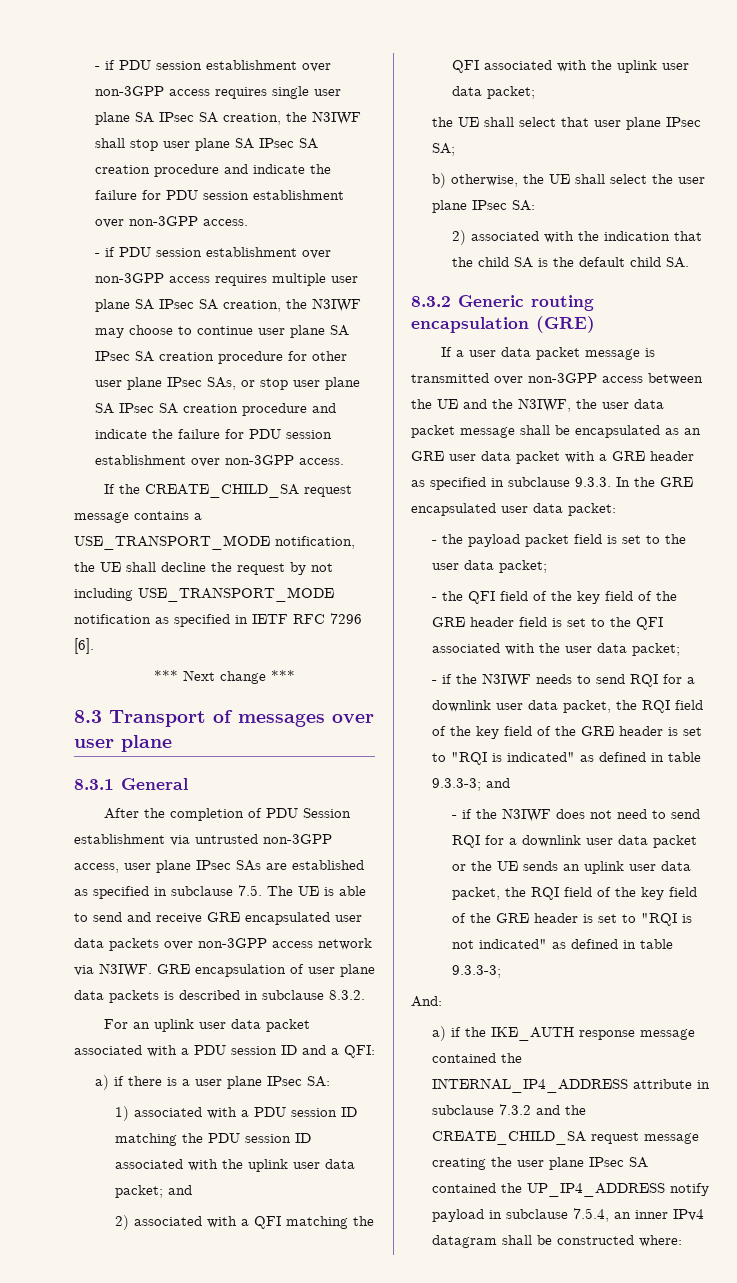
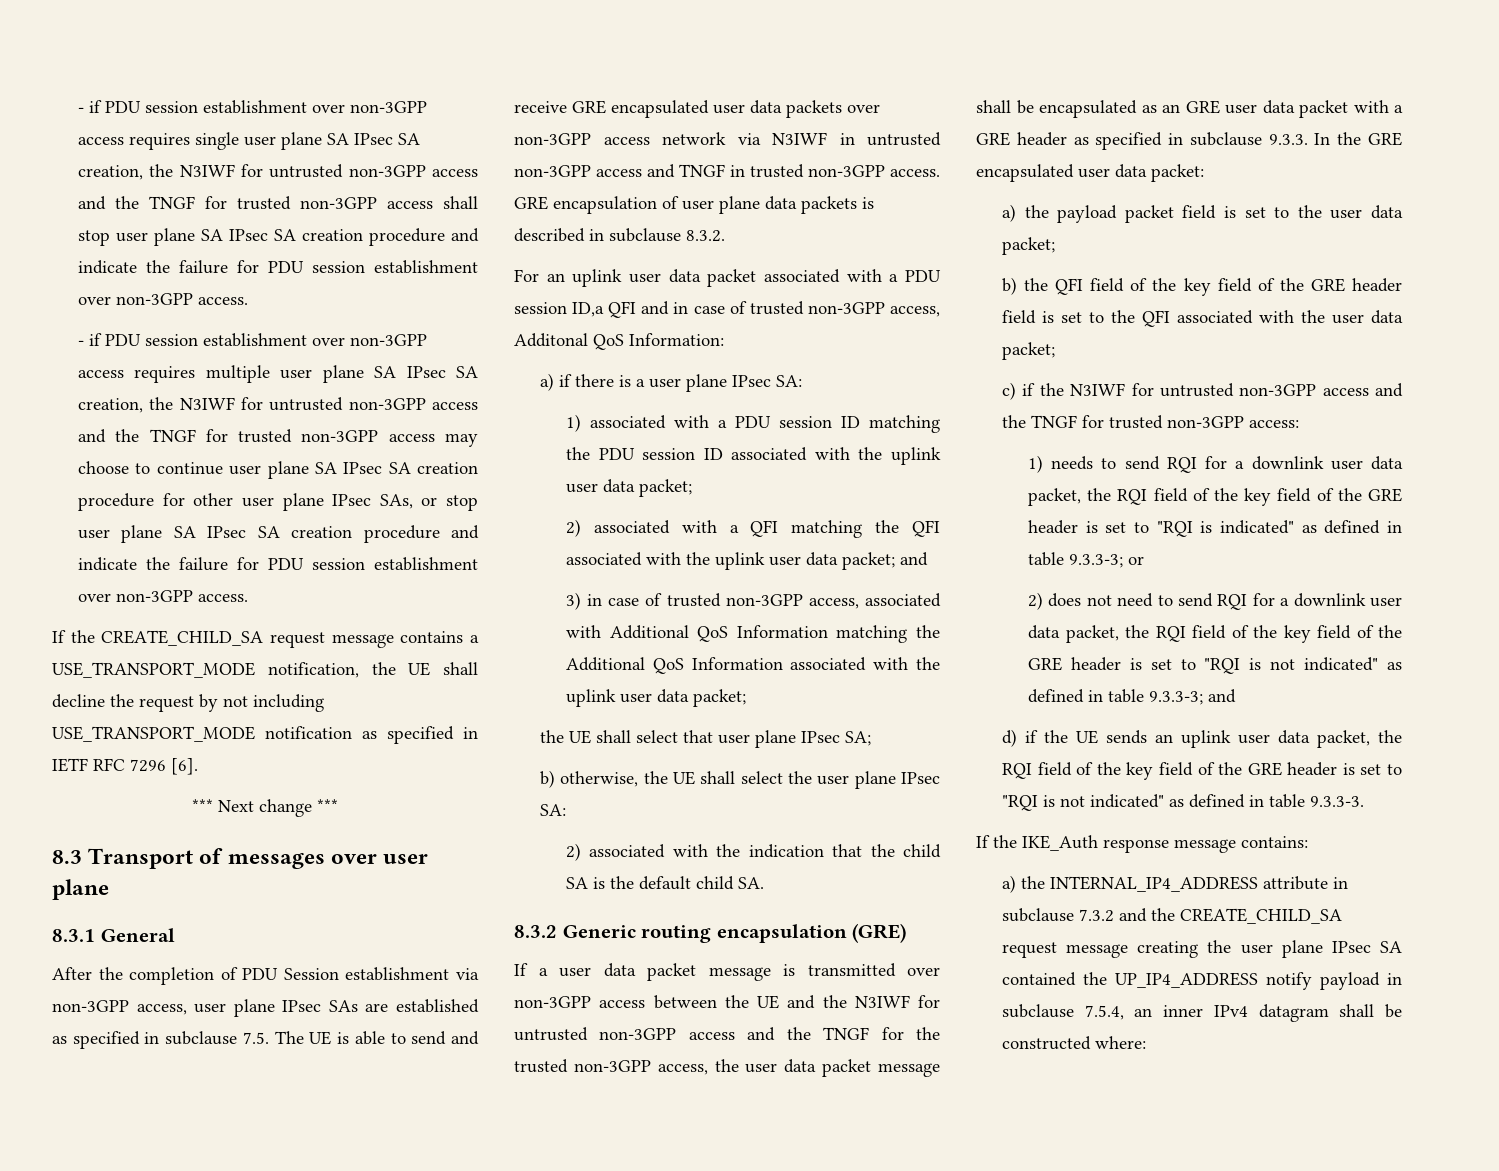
(361, 118) none -> [241,164,478,178] [78,196,434,210] for untrusted non-3GPP access and the TNGF for trusted non-3GPP access
(361, 305) none -> [241,397,478,411] [78,429,435,443] for untrusted non-3GPP access and the TNGF for trusted non-3GPP access
[195,834,258,844] untrusted -> (479, 974) none
[99,963,152,977] N3IWF. -> [772,132,941,146] [514,164,940,178] N3IWF in untrusted non-3GPP access and TNGF in trusted non-3GPP access.
[281,1045,375,1058] ID and a QFI: -> [572,301,940,318] [514,333,724,350] ID,a QFI and in case of trusted non-3GPP access, Additonal QoS Information:
[168,1185,193,1195] and -> (693, 488) none
(536, 92) none -> [900,552,929,566] [566,592,941,610] [566,625,940,643] [566,657,940,674] [566,689,747,707] and // 3) in case of trusted non-3GPP access, associated with Additional QoS Information matching the Additional QoS Information associated with the uplink user data packet;
[518,398,571,412] N3IWF, -> [854,995,940,1008] [514,1027,940,1041] [514,1059,708,1075] N3IWF for untrusted non-3GPP access and the TNGF for the trusted non-3GPP access,
[431,540,437,544] - -> [1002,204,1017,222] a)
[431,597,437,601] - -> [1002,277,1018,295] b)
[431,673,531,687] - if the N3IWF -> [1002,382,1403,400] [1002,415,1300,429] [1028,455,1044,473] c) if the N3IWF for untrusted non-3GPP access and the TNGF for trusted non-3GPP access: // 1)
[485,778,510,788] [452,808,552,822] and // - if the N3IWF -> [1128,556,1145,565] [1028,592,1044,610] or // 2)
[653,835,698,848] [452,864,467,871] packet or -> [1065,625,1402,643] [1028,657,1402,674] [1028,689,1237,705] [1002,729,1039,747] packet, the RQI field of the key field of the GRE header is set to "RQI is not indicated" as defined in table 9.3.3-3; and // d) if
[452,965,502,978] [411,996,442,1007] [431,1026,695,1041] [431,1053,496,1063] 9.3.3-3; // And: // a) if the IKE_AUTH response message contained -> [1310,796,1365,807] [976,835,1308,853] [1002,875,1017,893] 9.3.3-3. // If the IKE_Auth response message contains: // a)

